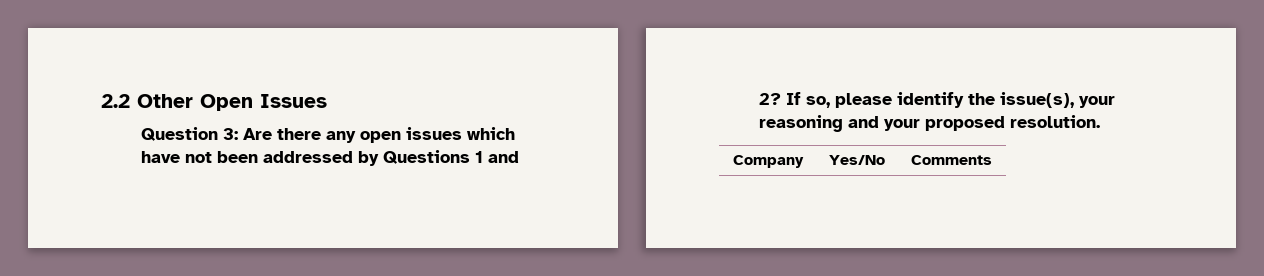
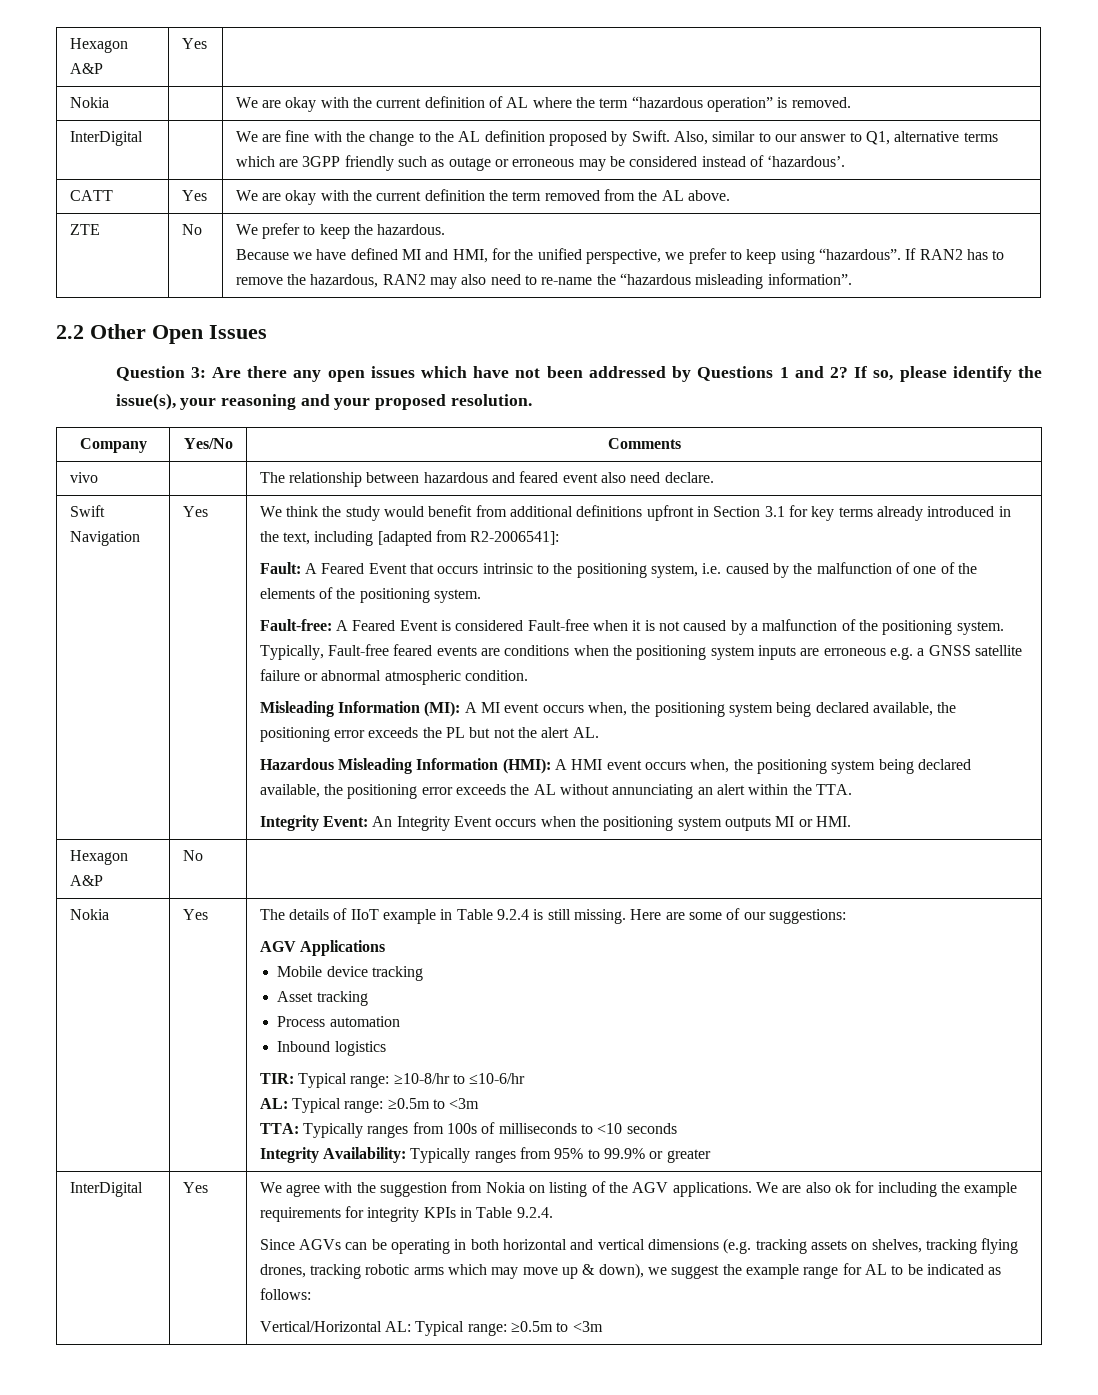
(101, 101) none -> [69,38,128,53] [69,63,103,74] [181,38,207,49] [69,97,109,108] [235,96,851,112] [69,131,143,146] [235,130,998,146] [235,155,846,171] [69,190,113,201] [181,190,207,201] [235,189,730,205] [69,224,100,235] [181,224,202,235] [235,223,446,239] [235,248,1005,264] [235,273,852,289] Hexagon A&P | Yes | // Nokia | | We are okay with the current definition of AL where the term “hazardous operation” is removed. // InterDigital | | We are fine with the change to the AL definition proposed by Swift. Also, similar to our answer to Q1, alternative terms which are 3GPP friendly such as outage or erroneous may be considered instead of ‘hazardous’. // CATT | Yes | We are okay with the current definition the term removed from the AL above. // ZTE | No | We prefer to keep the hazardous. // Because we have defined MI and HMI, for the unified perspective, we prefer to keep using “hazardous”. If RAN2 has to remove the hazardous, RAN2 may also need to re-name the “hazardous misleading information”. //
(992, 160) none -> [69,472,98,483] [259,471,714,487] [69,505,105,517] [69,531,140,546] [182,506,208,517] [259,505,1011,521] [259,530,560,546] [259,562,977,578] [259,587,482,603] [259,619,1004,635] [259,644,1022,660] [259,669,529,685] [259,701,957,717] [259,727,599,742] [259,758,971,774] [259,784,852,799] [259,815,851,831] [69,850,128,865] [69,875,103,886] [182,850,203,861] [69,909,109,920] [182,909,208,920] [259,908,846,924] [259,940,386,956] [277,966,424,981] [277,991,368,1006] [277,1016,400,1027] [277,1041,386,1056] [259,1073,526,1088] [259,1098,480,1113] [259,1122,677,1138] [259,1147,711,1163] [69,1182,143,1197] [182,1182,208,1193] [259,1181,1018,1197] [259,1206,553,1222] [259,1238,1019,1254] [259,1263,1002,1279] [259,1288,311,1300] [259,1321,603,1336] // vivo | | The relationship between hazardous and feared event also need declare. // Swift Navigation | Yes | We think the study would benefit from additional definitions upfront in Section 3.1 for key terms already introduced in the text, including [adapted from R2-2006541]: // Fault: A Feared Event that occurs intrinsic to the positioning system, i.e. caused by the malfunction of one of the elements of the positioning system. // Fault-free: A Feared Event is considered Fault-free when it is not caused by a malfunction of the positioning system. Typically, Fault-free feared events are conditions when the positioning system inputs are erroneous e.g. a GNSS satellite failure or abnormal atmospheric condition. // Misleading Information (MI): A MI event occurs when, the positioning system being declared available, the positioning error exceeds the PL but not the alert AL. // Hazardous Misleading Information (HMI): A HMI event occurs when, the positioning system being declared available, the positioning error exceeds the AL without annunciating an alert within the TTA. // Integrity Event: An Integrity Event occurs when the positioning system outputs MI or HMI. // Hexagon A&P | No | // Nokia | Yes | The details of IIoT example in Table 9.2.4 is still missing. Here are some of our suggestions: // AGV Applications // Mobile device tracking // Asset tracking // Process automation // Inbound logistics // TIR: Typical range: ≥10-8/hr to ≤10-6/hr // AL: Typical range: ≥0.5m to <3m // TTA: Typically ranges from 100s of milliseconds to <10 seconds // Integrity Availability: Typically ranges from 95% to 99.9% or greater // InterDigital | Yes | We agree with the suggestion from Nokia on listing of the AGV applications. We are also ok for including the example requirements for integrity KPIs in Table 9.2.4. // Since AGVs can be operating in both horizontal and vertical dimensions (e.g. tracking assets on shelves, tracking flying drones, tracking robotic arms which may move up & down), we suggest the example range for AL to be indicated as follows: // Vertical/Horizontal AL: Typical range: ≥0.5m to <3m

